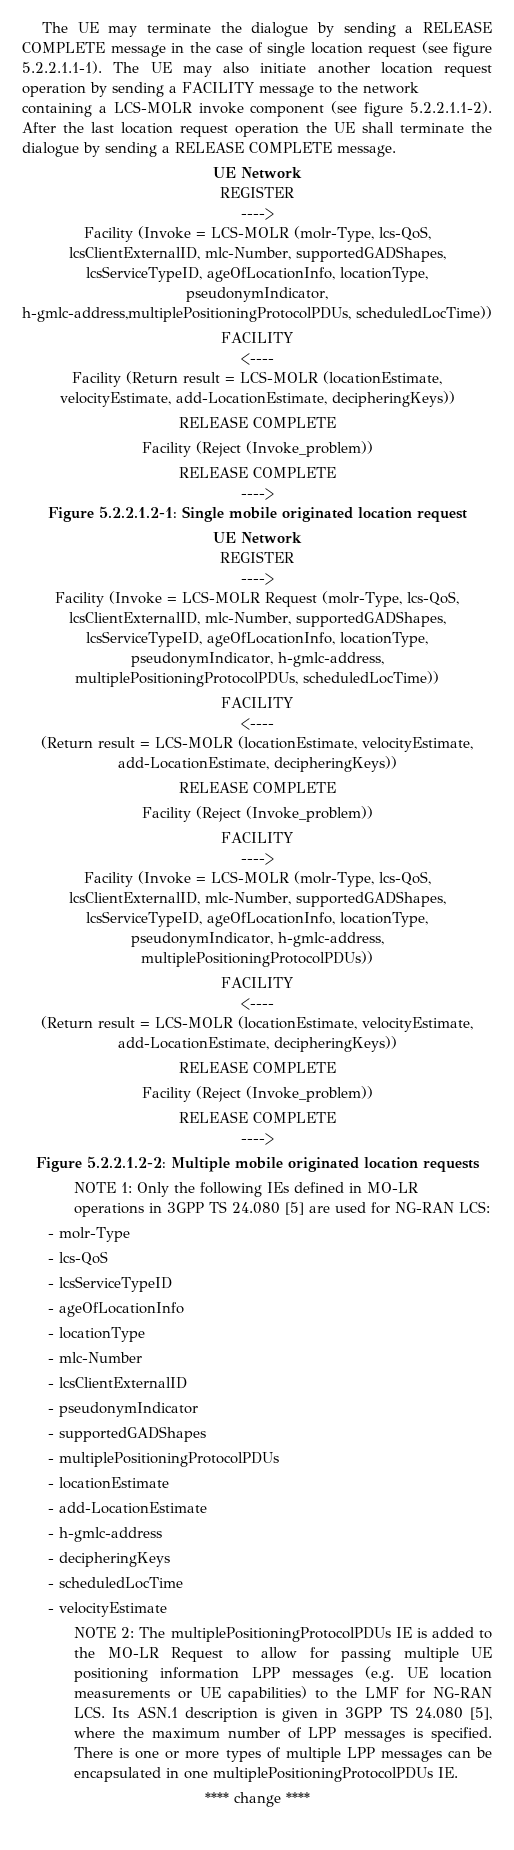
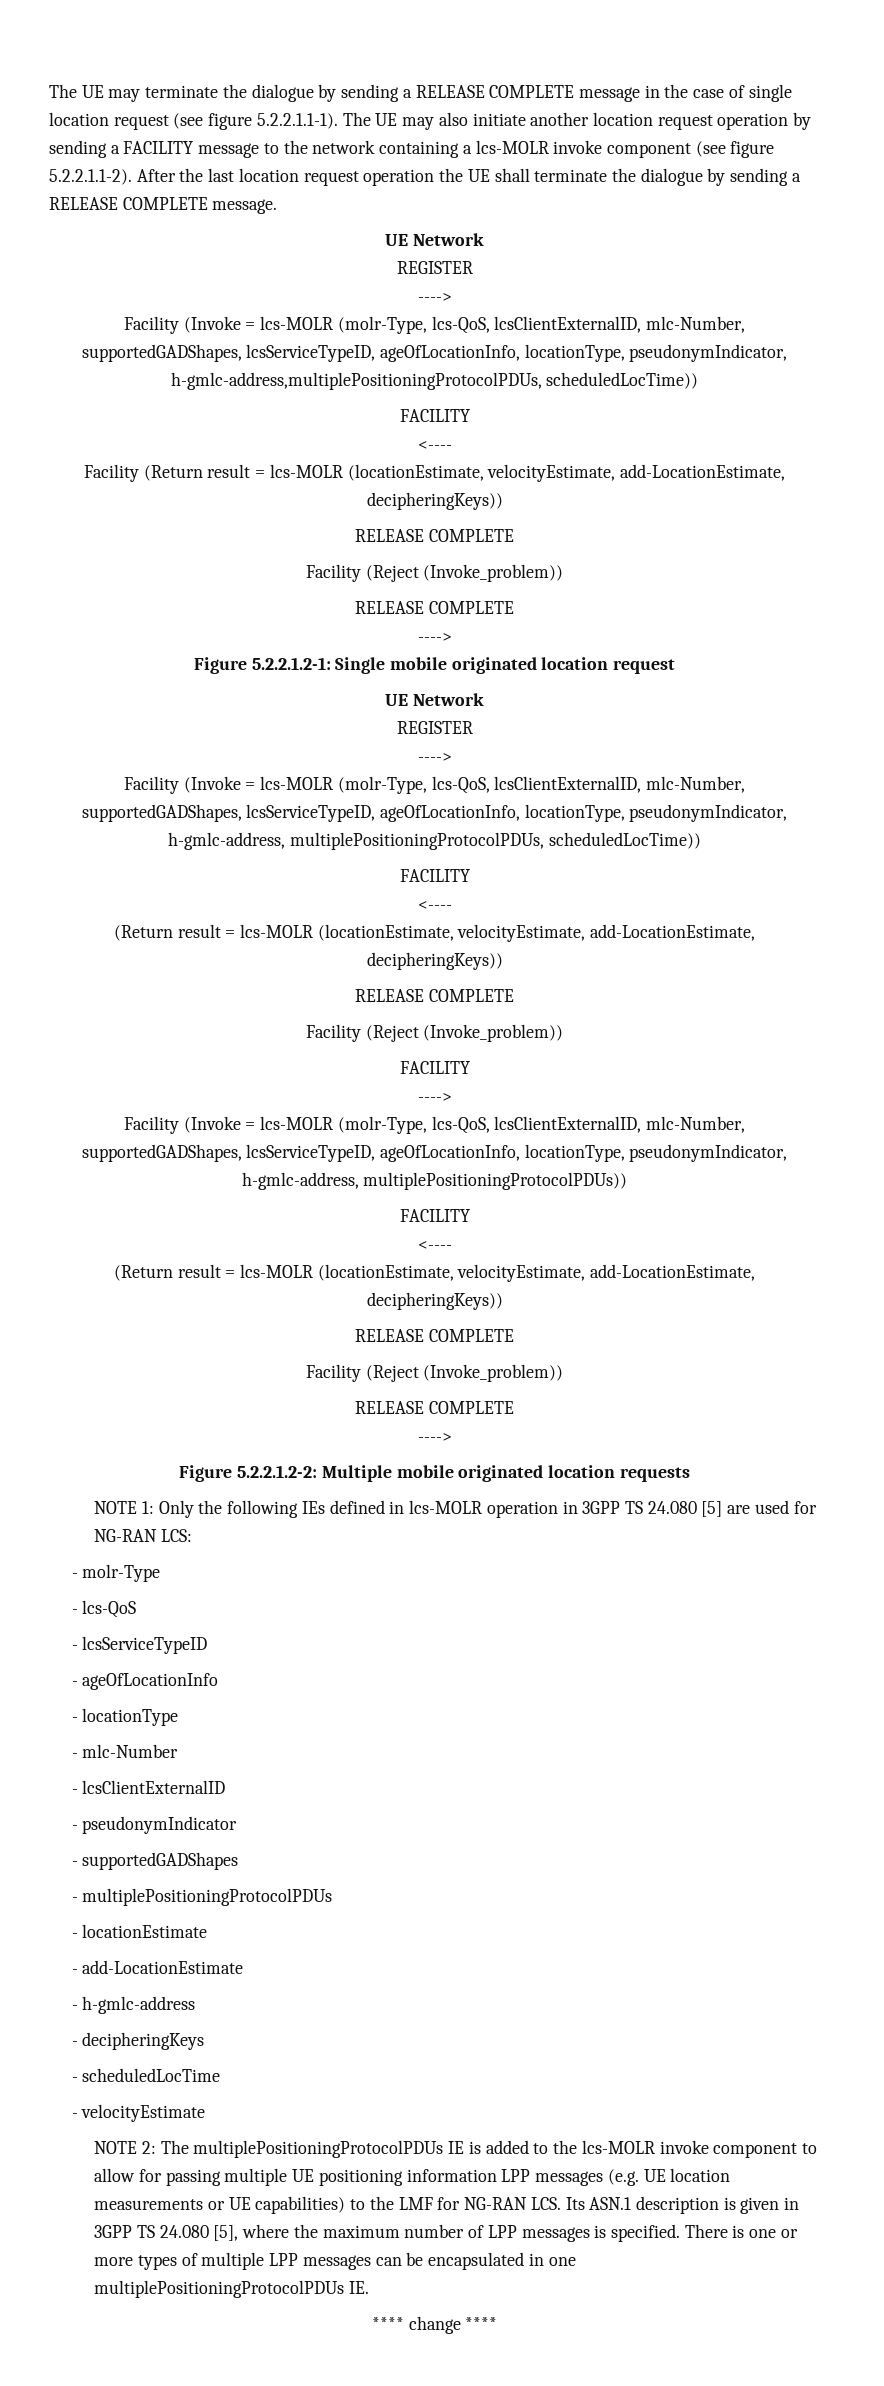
[113,101,192,113] LCS-MOLR -> [475,140,549,154] lcs-MOLR
[210,226,289,238] LCS-MOLR -> [260,316,334,330] lcs-MOLR
[240,371,318,383] LCS-MOLR -> [269,464,343,478] lcs-MOLR
[182,591,318,607] LCS-MOLR Request -> [260,776,334,790] lcs-MOLR
[155,736,233,748] LCS-MOLR -> [239,924,313,938] lcs-MOLR
[210,871,289,883] LCS-MOLR -> [260,1116,334,1130] lcs-MOLR
[155,1016,233,1028] LCS-MOLR -> [239,1264,313,1278] lcs-MOLR
[367,1182,419,1193] [74,1203,145,1217] MO-LR operations -> [409,1500,558,1518] lcs-MOLR operation
[107,1647,224,1662] MO-LR Request -> [581,2140,798,2158] lcs-MOLR invoke component

